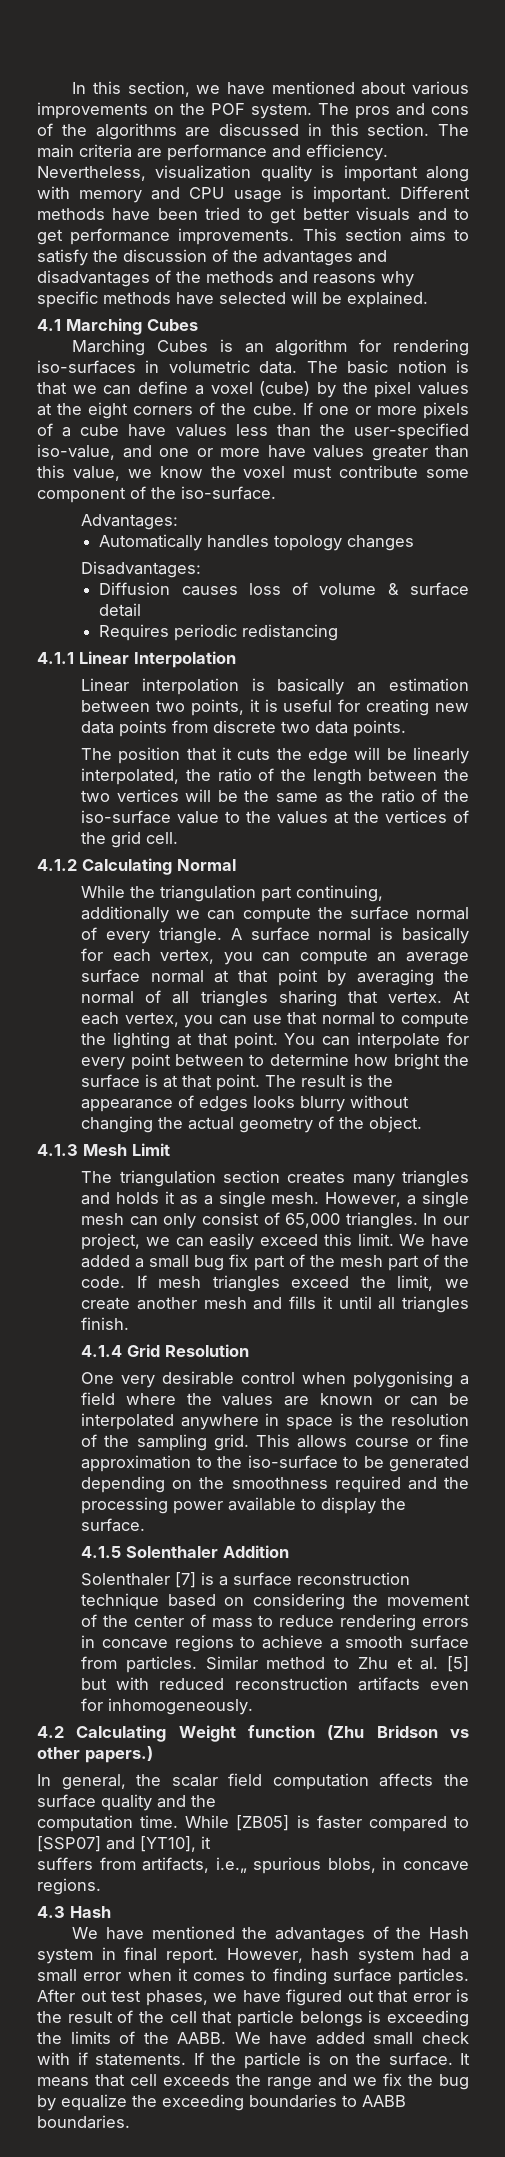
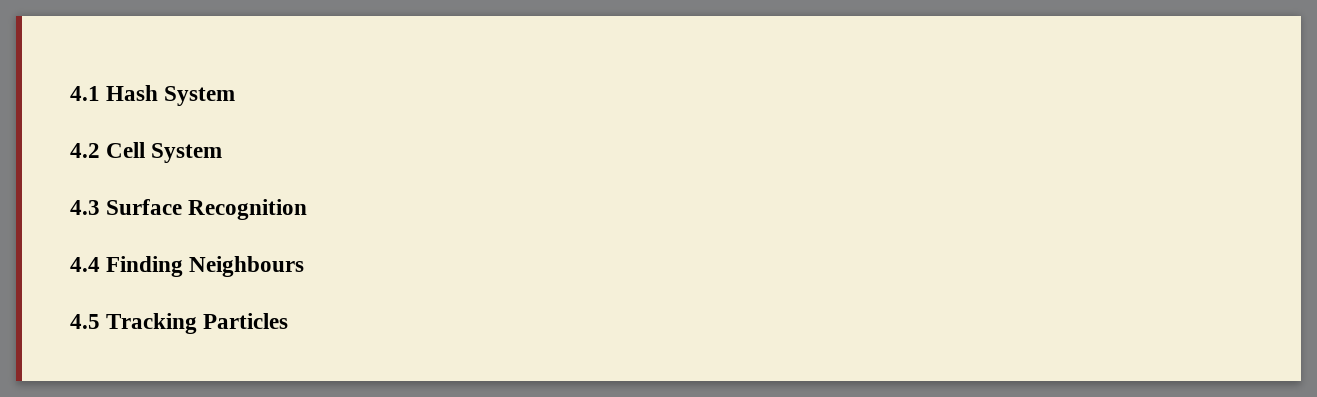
[72,81,469,97] [37,102,469,119] [37,123,469,140] [37,144,388,161] [37,165,469,182] [37,186,470,203] [37,207,470,224] [37,228,470,245] [37,249,387,266] [37,270,414,287] [37,291,428,308] [37,318,198,335] [72,339,469,356] [37,360,470,374] [37,381,469,398] [37,402,469,419] [37,423,469,440] [37,444,469,461] [37,465,469,481] [37,486,276,503] [81,514,179,530] [99,534,415,551] [81,561,202,578] [99,582,469,596] [99,603,142,617] [99,624,339,641] [37,651,236,668] [81,678,469,695] [81,699,470,716] [81,720,407,737] [81,747,469,764] [81,768,470,785] [81,789,470,803] [81,810,470,824] [81,831,179,848] [37,858,236,875] [81,885,384,902] [81,906,469,923] [81,927,469,944] [81,948,469,965] [81,969,470,986] [81,990,471,1007] [81,1012,470,1028] [81,1032,470,1049] [81,1053,470,1070] [81,1074,394,1091] [81,1095,410,1112] [81,1116,423,1133] [37,1143,170,1156] [81,1170,470,1187] [81,1191,469,1208] [81,1212,470,1229] [81,1233,470,1250] [81,1254,470,1271] [81,1275,469,1292] [81,1296,470,1313] [81,1317,130,1330] [81,1344,250,1357] [81,1371,469,1388] [81,1392,470,1406] [81,1413,469,1430] [81,1434,470,1451] [81,1455,469,1472] [81,1476,469,1493] [81,1497,407,1514] [81,1518,146,1532] [81,1545,290,1558] [81,1572,411,1588] [81,1593,471,1610] [81,1614,470,1631] [81,1635,470,1652] [81,1656,470,1673] [81,1677,469,1691] [81,1698,254,1715] [37,1725,469,1742] [37,1746,153,1763] [37,1773,469,1790] [37,1794,216,1811] [37,1815,470,1832] [37,1836,211,1852] [37,1857,469,1874] [37,1878,101,1895] [37,1906,111,1918] [72,1926,469,1943] [37,1947,469,1964] [37,1968,469,1985] [37,1989,469,2006] [37,2010,470,2027] [37,2031,469,2045] [37,2052,470,2069] [37,2073,469,2090] [37,2094,406,2111] [37,2115,130,2129] In this section, we have mentioned about various improvements on the POF system. The pros and cons of the algorithms are discussed in this section. The main criteria are performance and efficiency. Nevertheless, visualization quality is important along with memory and CPU usage is important. Different methods have been tried to get better visuals and to get performance improvements. This section aims to satisfy the discussion of the advantages and disadvantages of the methods and reasons why specific methods have selected will be explained. // 4.1 Marching Cubes // Marching Cubes is an algorithm for rendering iso-surfaces in volumetric data. The basic notion is that we can define a voxel (cube) by the pixel values at the eight corners of the cube. If one or more pixels of a cube have values less than the user-specified iso-value, and one or more have values greater than this value, we know the voxel must contribute some component of the iso-surface. // Advantages: // Automatically handles topology changes // Disadvantages: // Diffusion causes loss of volume & surface detail // Requires periodic redistancing // 4.1.1 Linear Interpolation // Linear interpolation is basically an estimation between two points, it is useful for creating new data points from discrete two data points. // The position that it cuts the edge will be linearly interpolated, the ratio of the length between the two vertices will be the same as the ratio of the iso-surface value to the values at the vertices of the grid cell. // 4.1.2 Calculating Normal // While the triangulation part continuing, additionally we can compute the surface normal of every triangle. A surface normal is basically for each vertex, you can compute an average surface normal at that point by averaging the normal of all triangles sharing that vertex. At each vertex, you can use that normal to compute the lighting at that point. You can interpolate for every point between to determine how bright the surface is at that point. The result is the appearance of edges looks blurry without changing the actual geometry of the object. // 4.1.3 Mesh Limit // The triangulation section creates many triangles and holds it as a single mesh. However, a single mesh can only consist of 65,000 triangles. In our project, we can easily exceed this limit. We have added a small bug fix part of the mesh part of the code. If mesh triangles exceed the limit, we create another mesh and fills it until all triangles finish. // 4.1.4 Grid Resolution // One very desirable control when polygonising a field where the values are known or can be interpolated anywhere in space is the resolution of the sampling grid. This allows course or fine approximation to the iso-surface to be generated depending on the smoothness required and the processing power available to display the surface. // 4.1.5 Solenthaler Addition // Solenthaler [7] is a surface reconstruction technique based on considering the movement of the center of mass to reduce rendering errors in concave regions to achieve a smooth surface from particles. Similar method to Zhu et al. [5] but with reduced reconstruction artifacts even for inhomogeneously. // 4.2 Calculating Weight function (Zhu Bridson vs other papers.) // In general, the scalar field computation affects the surface quality and the // computation time. While [ZB05] is faster compared to [SSP07] and [YT10], it // suffers from artifacts, i.e.„ spurious blobs, in concave regions. // 4.3 Hash // We have mentioned the advantages of the Hash system in final report. However, hash system had a small error when it comes to finding surface particles. After out test phases, we have figured out that error is the result of the cell that particle belongs is exceeding the limits of the AABB. We have added small check with if statements. If the particle is on the surface. It means that cell exceeds the range and we fix the bug by equalize the exceeding boundaries to AABB boundaries. -> [70,85,236,106] [70,142,223,163] [70,199,308,220] [70,256,305,277] [70,313,289,334] 4.1 Hash System // 4.2 Cell System // 4.3 Surface Recognition // 4.4 Finding Neighbours // 4.5 Tracking Particles

